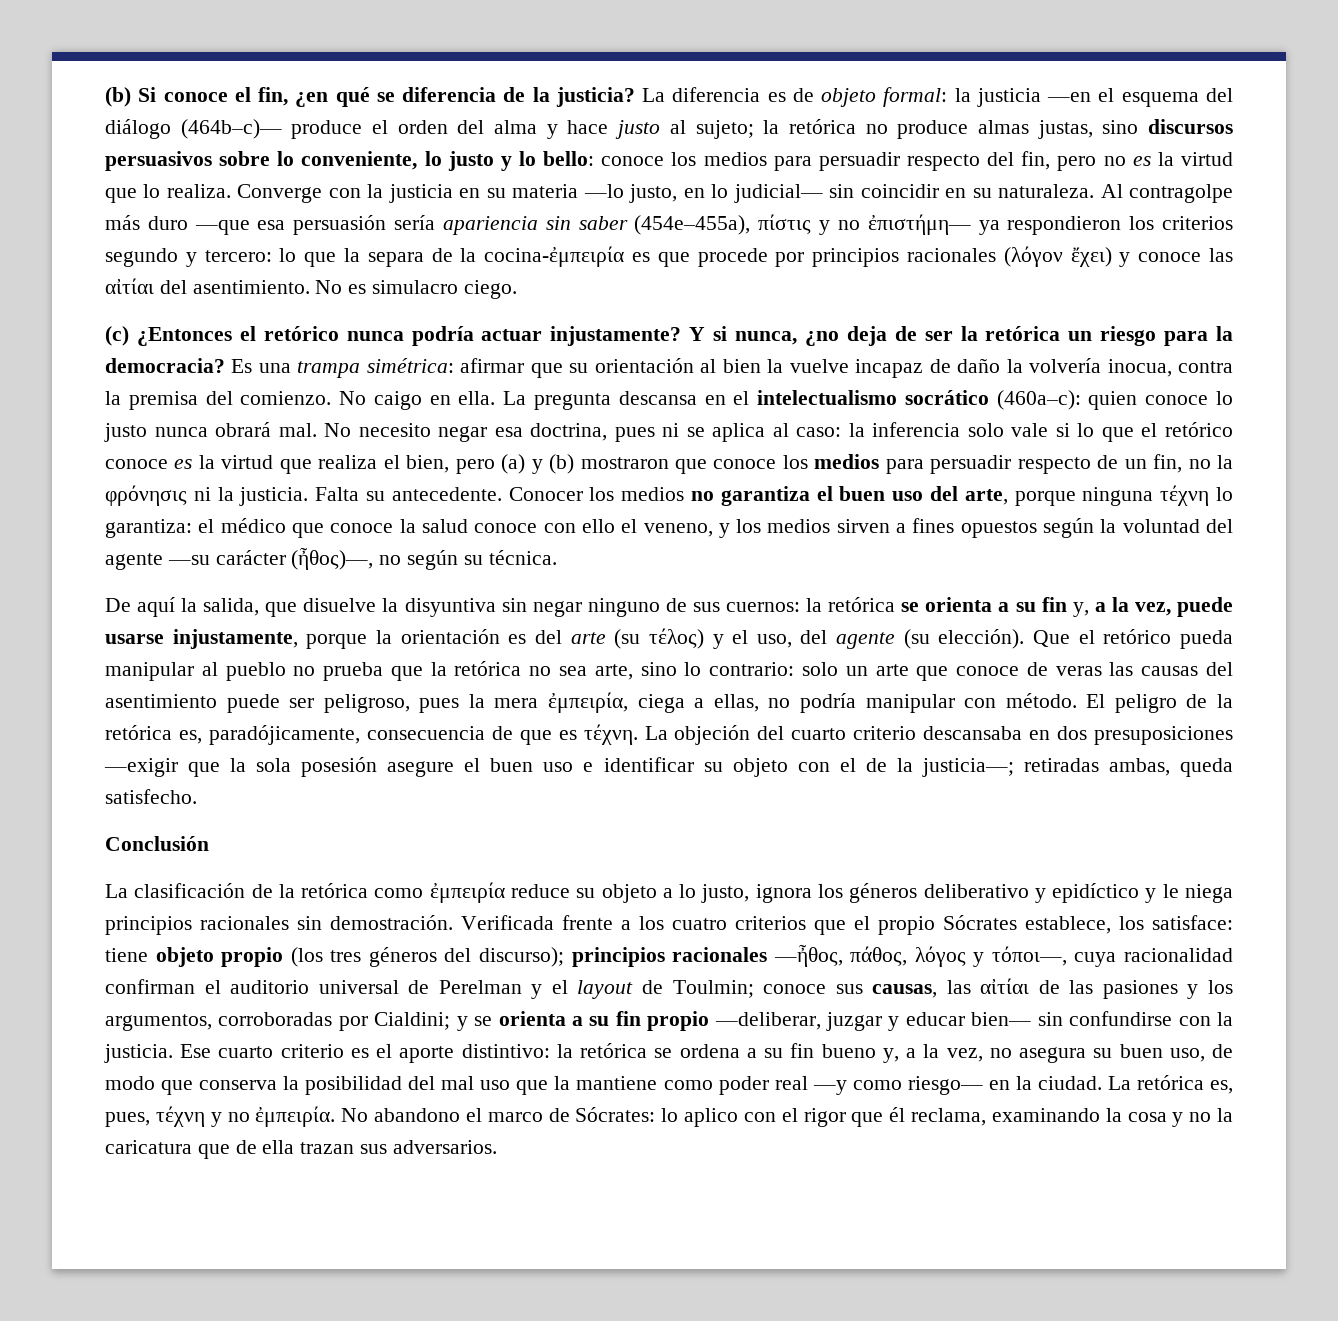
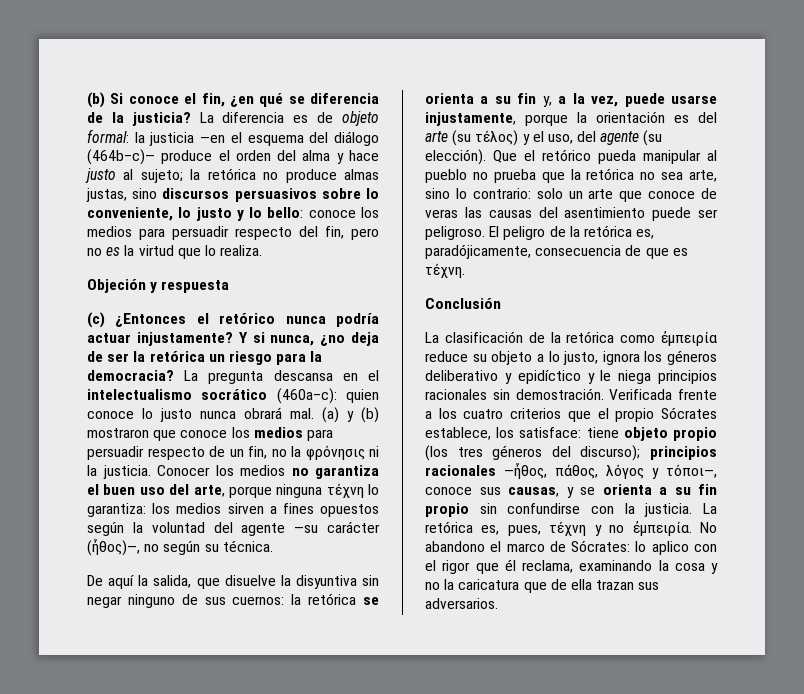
[237,184,1233,203] [105,214,1234,235] [105,246,1233,267] [105,278,517,299] Converge con la justicia en su materia —lo justo, en lo judicial— sin coincidir en su naturaleza. Al contragolpe más duro —que esa persuasión sería apariencia sin saber (454e–455a), πίστις y no ἐπιστήμη— ya respondieron los criterios segundo y tercero: lo que la separa de la cocina-ἐμπειρία es que procede por principios racionales (λόγον ἔχει) y conoce las αἰτίαι del asentimiento. No es simulacro ciego. -> [87,279,230,293] // Objeción y respuesta
[231,358,1234,378] [105,391,496,410] Es una trampa simétrica: afirmar que su orientación al bien la vuelve incapaz de daño la volvería inocua, contra la premisa del comienzo. No caigo en ella. -> (174, 375) none
[324,422,1233,442] [105,455,495,474] No necesito negar esa doctrina, pues ni se aplica al caso: la inferencia solo vale si lo que el retórico conoce es la virtud que realiza el bien, pero -> (314, 413) none
[315,487,502,501] Falta su antecedente. -> (151, 472) none
[198,518,730,538] el médico que conoce la salud conoce con ello el veneno, y -> (146, 510) none
[323,692,1077,713] peligroso, pues la mera ἐμπειρία, ciega a ellas, no podría manipular con método. -> [425,226,485,240] peligroso.
[644,725,1233,745] [104,757,1233,777] [105,789,197,804] La objeción del cuarto criterio descansaba en dos presuposiciones —exigir que la sola posesión asegure el buen uso e identificar su objeto con el de la justicia—; retiradas ambas, queda satisfecho. -> (465, 270) none
[1074,948,1233,967] [105,978,1233,999] [105,1012,451,1031] cuya racionalidad confirman el auditorio universal de Perelman y el layout de Toulmin; conoce sus causas, las αἰτίαι de las pasiones y los argumentos, corroboradas por Cialdini; -> [425,487,559,497] conoce sus causas,
[714,1012,1032,1031] —deliberar, juzgar y educar bien— -> (469, 510) none
[180,1043,1234,1063] [105,1076,1102,1095] Ese cuarto criterio es el aporte distintivo: la retórica se ordena a su fin bueno y, a la vez, no asegura su buen uso, de modo que conserva la posibilidad del mal uso que la mantiene como poder real —y como riesgo— en la ciudad. -> (693, 510) none

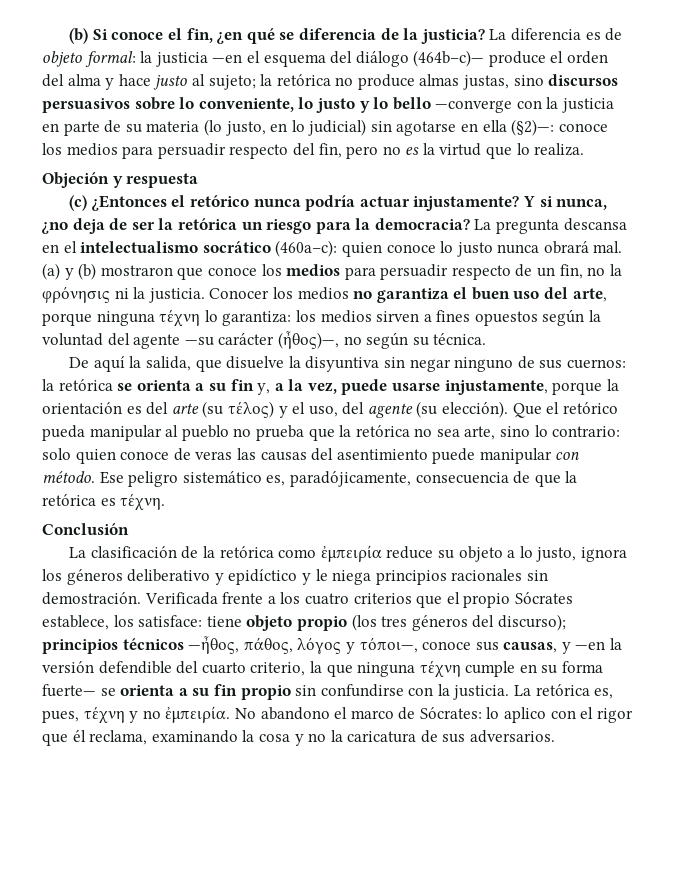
[267,207,304,218] bello: -> [392,97,615,113] [42,119,555,136] bello —converge con la justicia en parte de su materia (lo justo, en lo judicial) sin agotarse en ella (§2)—:
[568,189,643,202] un arte que -> [75,449,116,464] quien
[698,209,718,218] [425,225,632,240] ser peligroso. El peligro de la retórica -> [479,448,580,464] [42,471,262,487] manipular con método. Ese peligro sistemático
(669, 253) none -> [565,471,578,483] [42,494,96,506] la retórica
[425,465,496,476] racionales -> [122,638,184,650] técnicos
(574, 492) none -> [575,638,623,650] [42,660,604,678] [42,684,96,697] —en la versión defendible del cuarto criterio, la que ninguna τέχνη cumple en su forma fuerte—
[523,579,635,593] que de ella trazan -> [420,730,438,743] de

